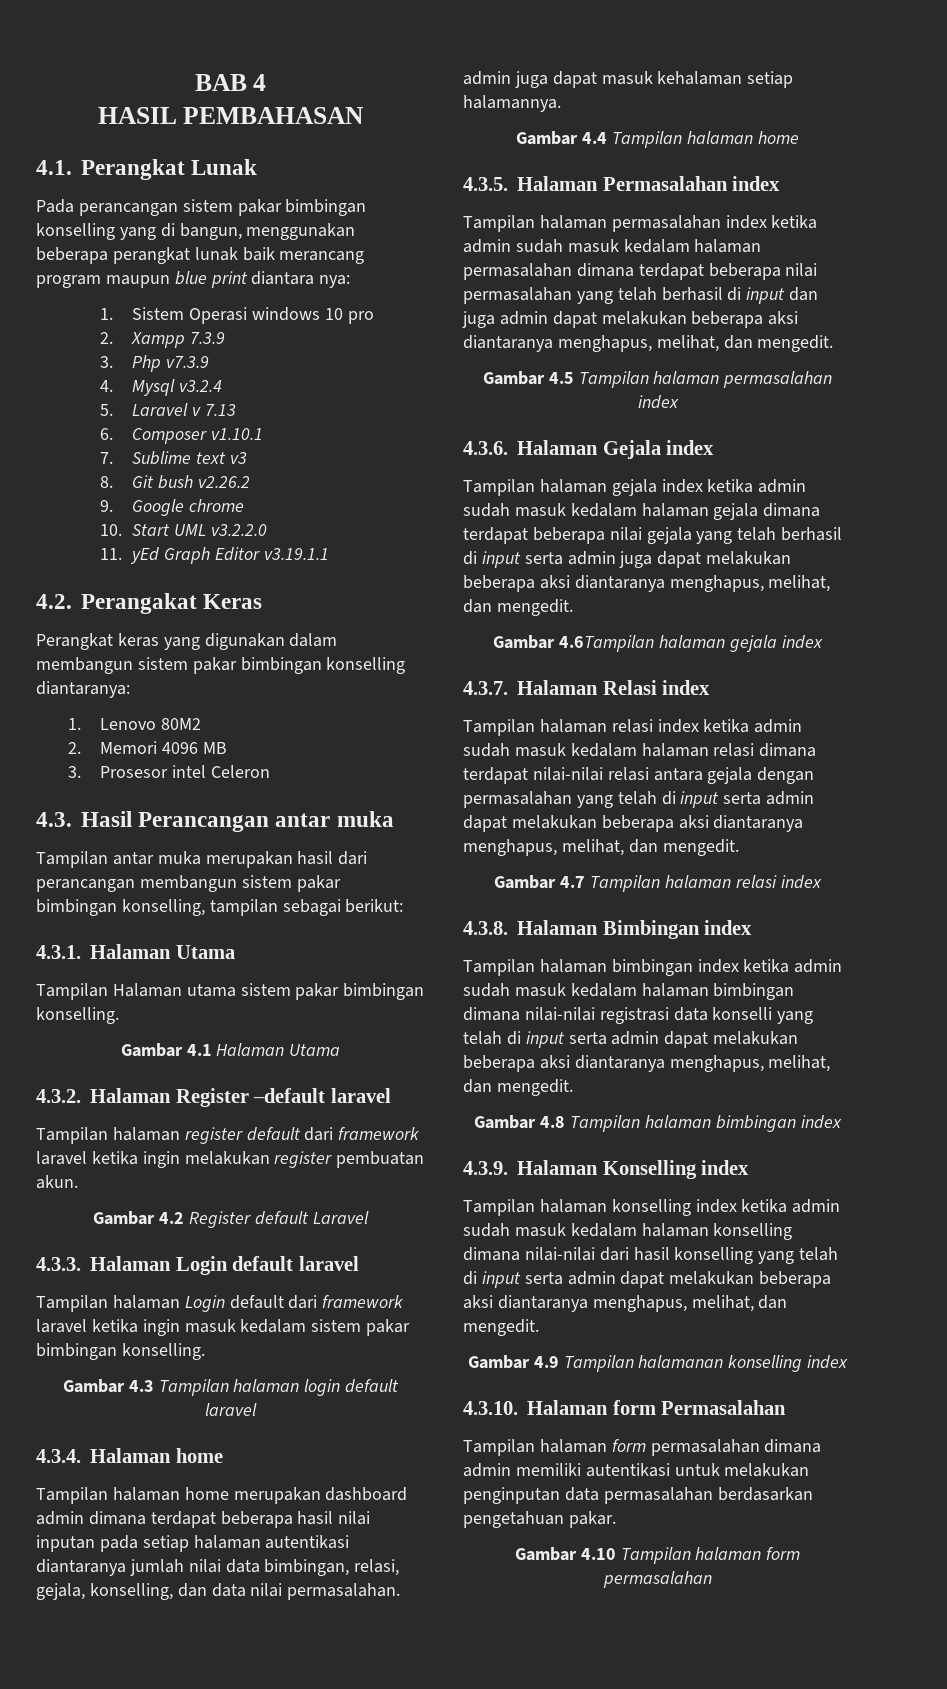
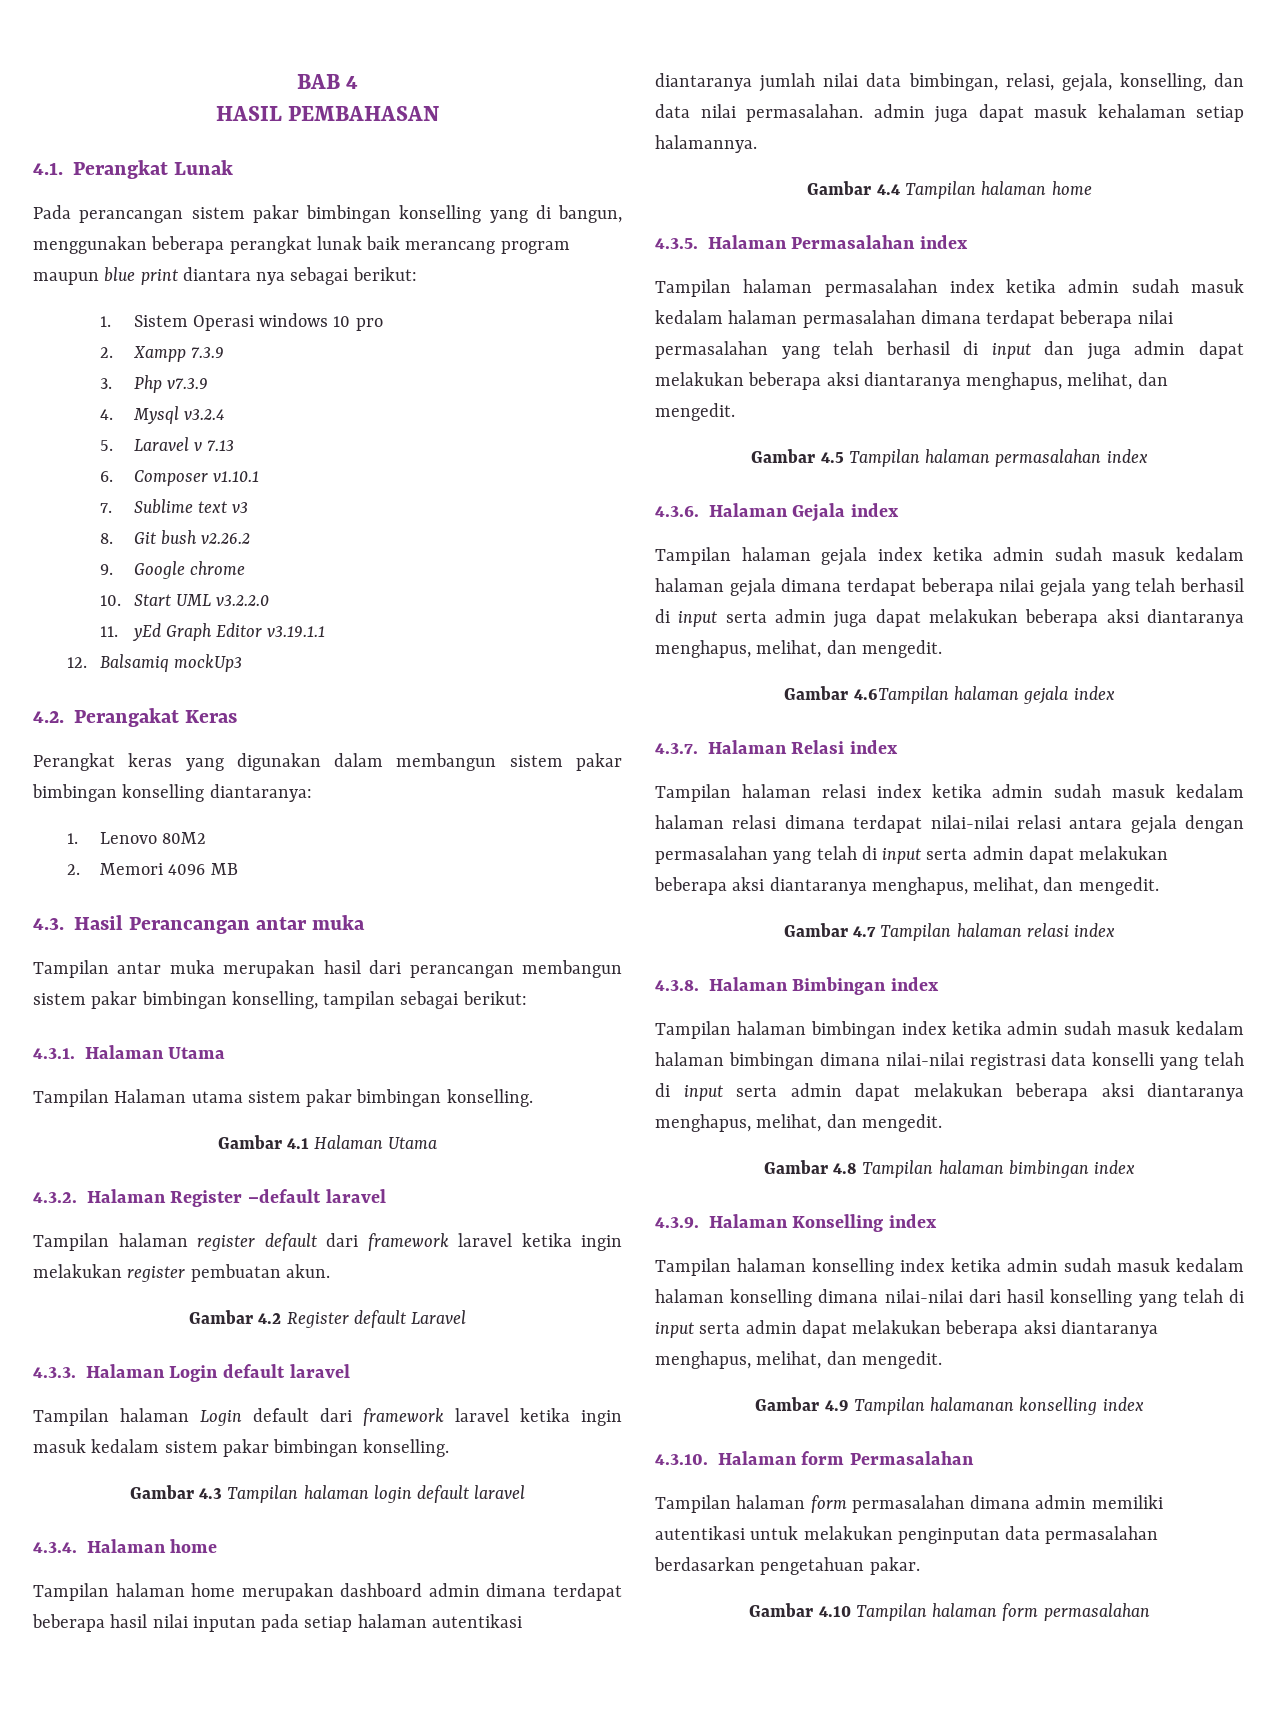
[319,275,351,288] nya: -> [256,267,417,285] nya sebagai berikut:
(329, 554) none -> [66,654,243,672] // 12. Balsamiq mockUp3
[68,765,270,778] // 3. Prosesor intel Celeron -> (238, 869) none

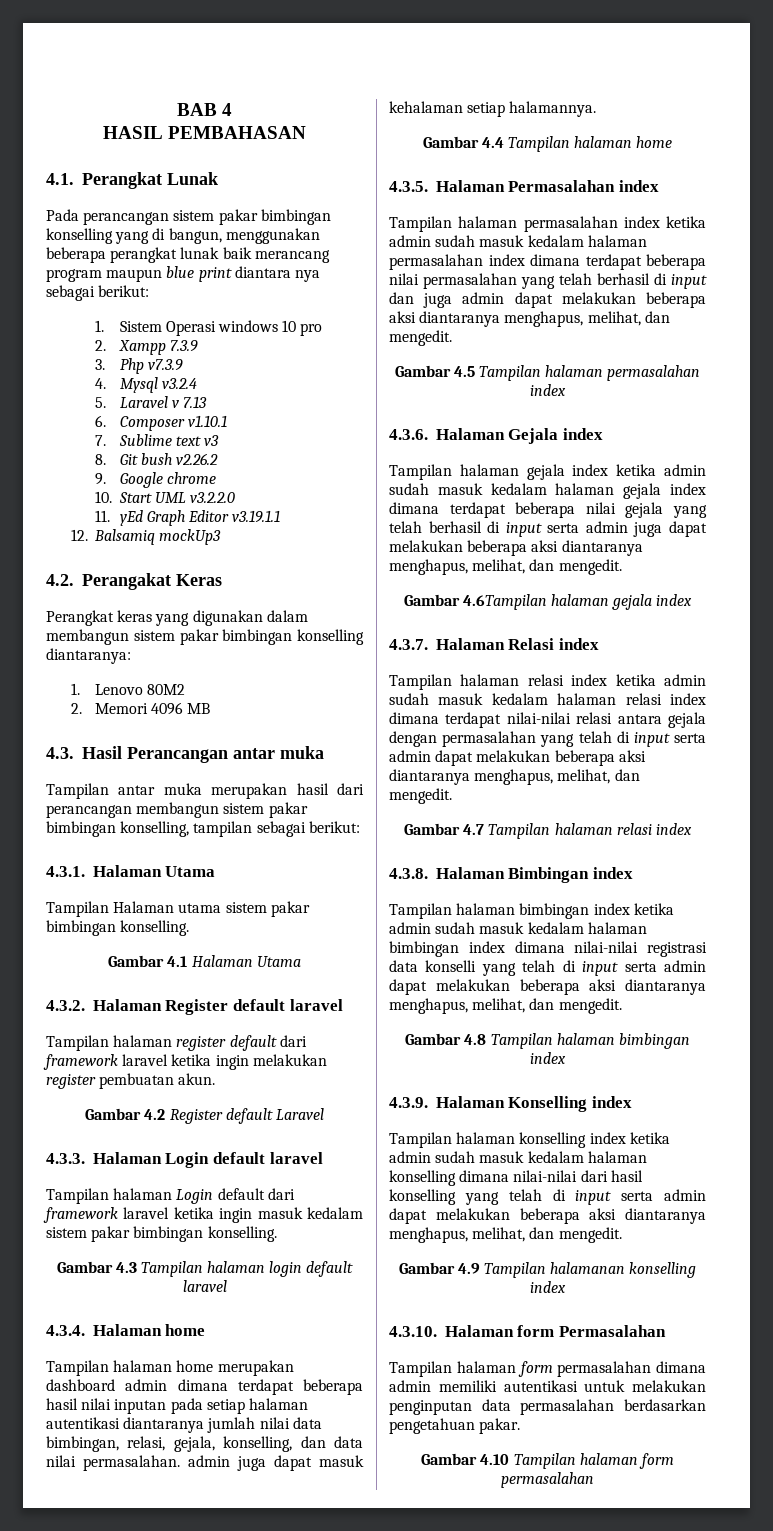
[248,1189,322,1203] –default -> [232,999,285,1011] default
(916, 319) none -> [488,254,525,266] index
(776, 587) none -> [670,483,706,495] index
(777, 822) none -> [670,693,706,705] index
(814, 1061) none -> [468,941,505,953] index

